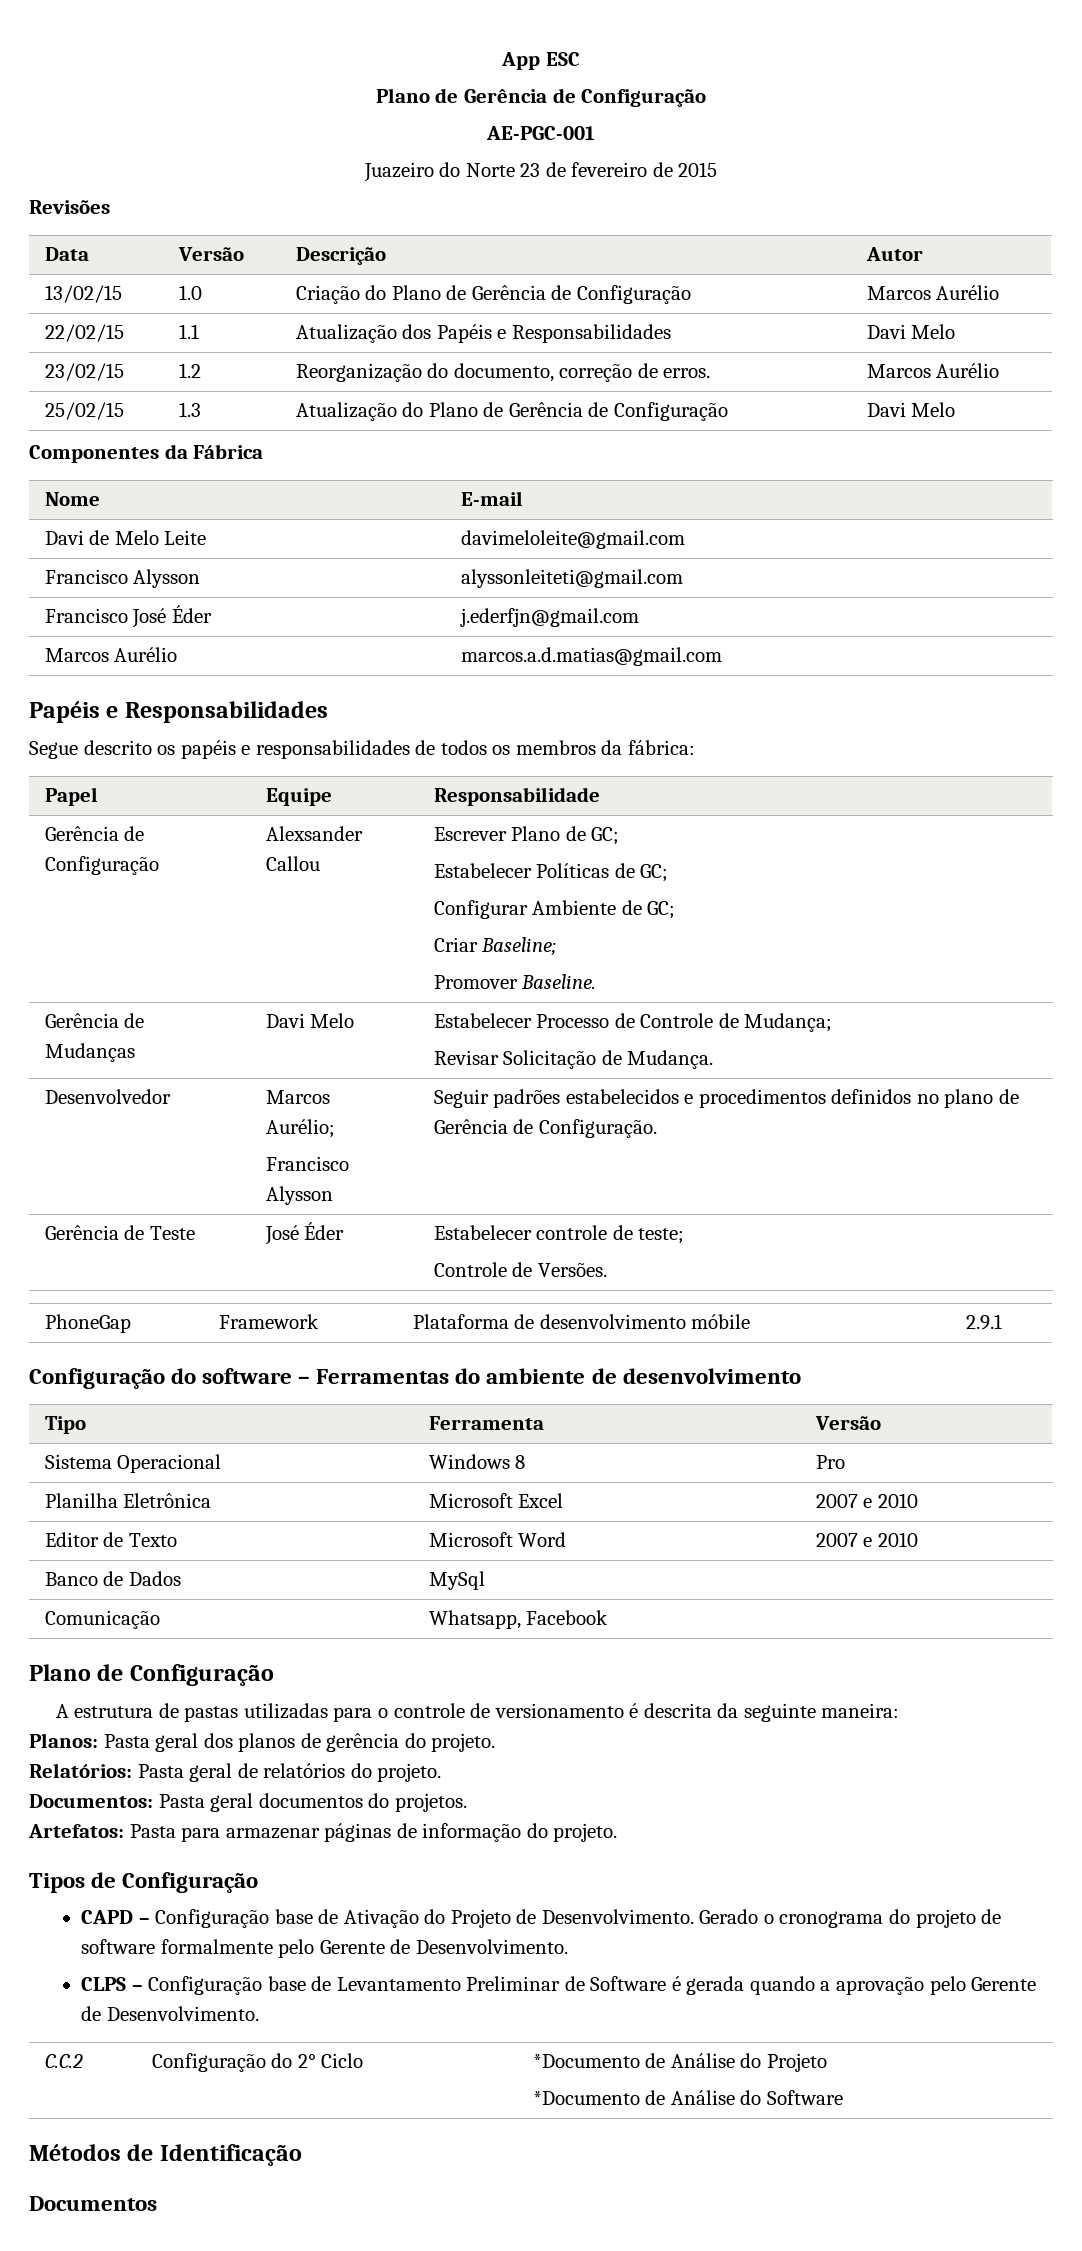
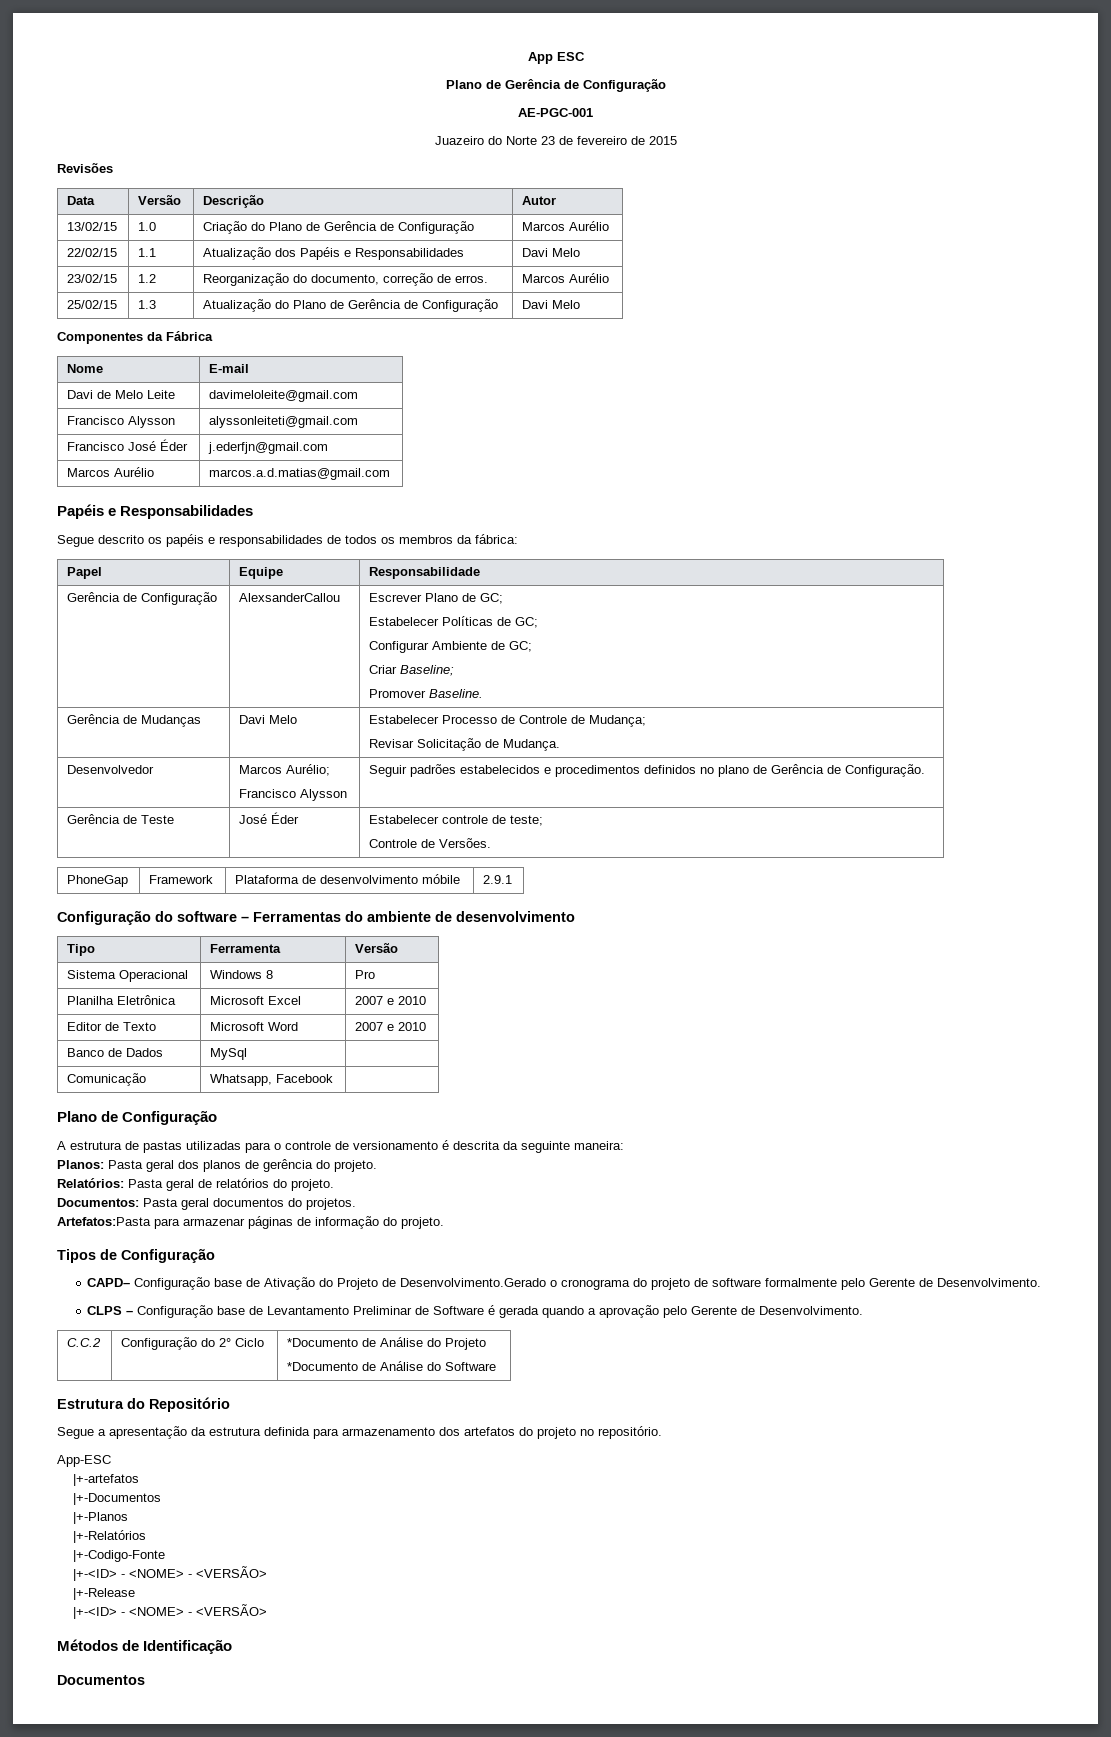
[265,826,363,841] [265,856,320,871] Alexsander Callou -> [239,593,341,602] AlexsanderCallou
[28,1824,176,1838] Artefatos: Pasta -> [57,1217,151,1226] Artefatos:Pasta
[81,1910,150,1924] CAPD – -> [87,1278,131,1287] CAPD–
[541,1909,759,1924] Desenvolvimento. Gerado -> [400,1278,547,1287] Desenvolvimento.Gerado
(843, 2097) none -> [57,1397,230,1412] [57,1426,662,1439] [57,1455,111,1467] [73,1474,140,1486] [73,1493,162,1505] [73,1512,129,1524] [73,1530,147,1543] [73,1550,166,1562] [73,1566,268,1581] [73,1588,136,1600] [73,1604,268,1619] // Estrutura do Repositório // Segue a apresentação da estrutura definida para armazenamento dos artefatos do projeto no repositório. // App-ESC // |+-artefatos // |+-Documentos // |+-Planos // |+-Relatórios // |+-Codigo-Fonte // |+-<ID> - <NOME> - <VERSÃO> // |+-Release // |+-<ID> - <NOME> - <VERSÃO>

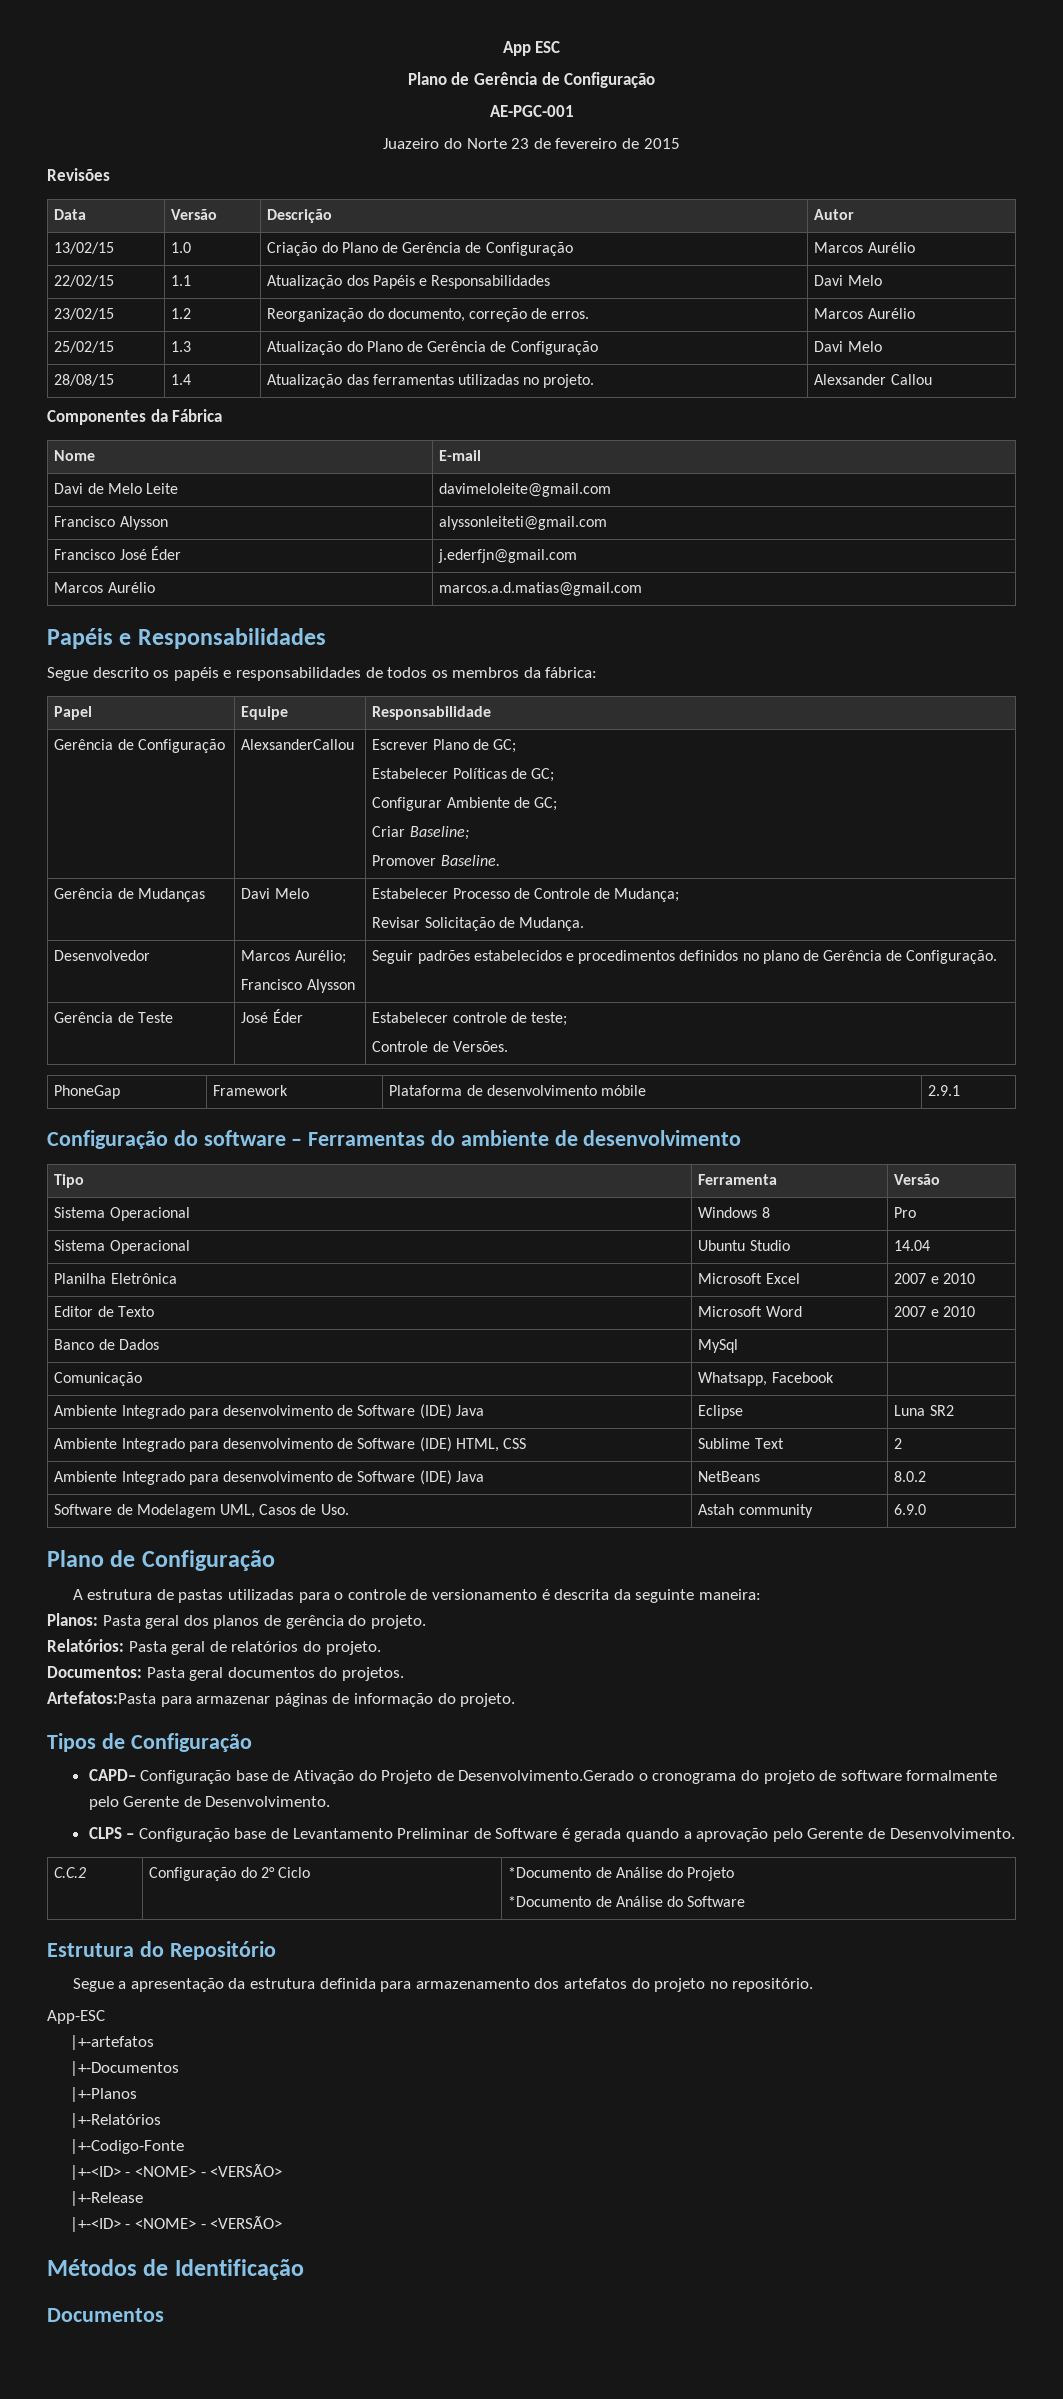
(581, 304) none -> [54,374,115,386] [171,374,192,385] [267,374,595,388] [814,374,932,385] // 28/08/15 | 1.4 | Atualização das ferramentas utilizadas no projeto. | Alexsander Callou
(376, 974) none -> [54,1240,190,1254] [698,1240,790,1251] [894,1240,931,1251] // Sistema Operacional | Ubuntu Studio | 14.04
(334, 1078) none -> [54,1404,484,1419] [698,1405,744,1419] [894,1405,954,1416] [54,1437,526,1452] [698,1438,784,1449] [894,1438,903,1449] [54,1470,484,1485] [698,1471,761,1482] [894,1471,927,1482] [54,1504,349,1518] [698,1504,813,1518] [894,1504,927,1515] // Ambiente Integrado para desenvolvimento de Software (IDE) Java | Eclipse | Luna SR2 // Ambiente Integrado para desenvolvimento de Software (IDE) HTML, CSS | Sublime Text | 2 // Ambiente Integrado para desenvolvimento de Software (IDE) Java | NetBeans | 8.0.2 // Software de Modelagem UML, Casos de Uso. | Astah community | 6.9.0

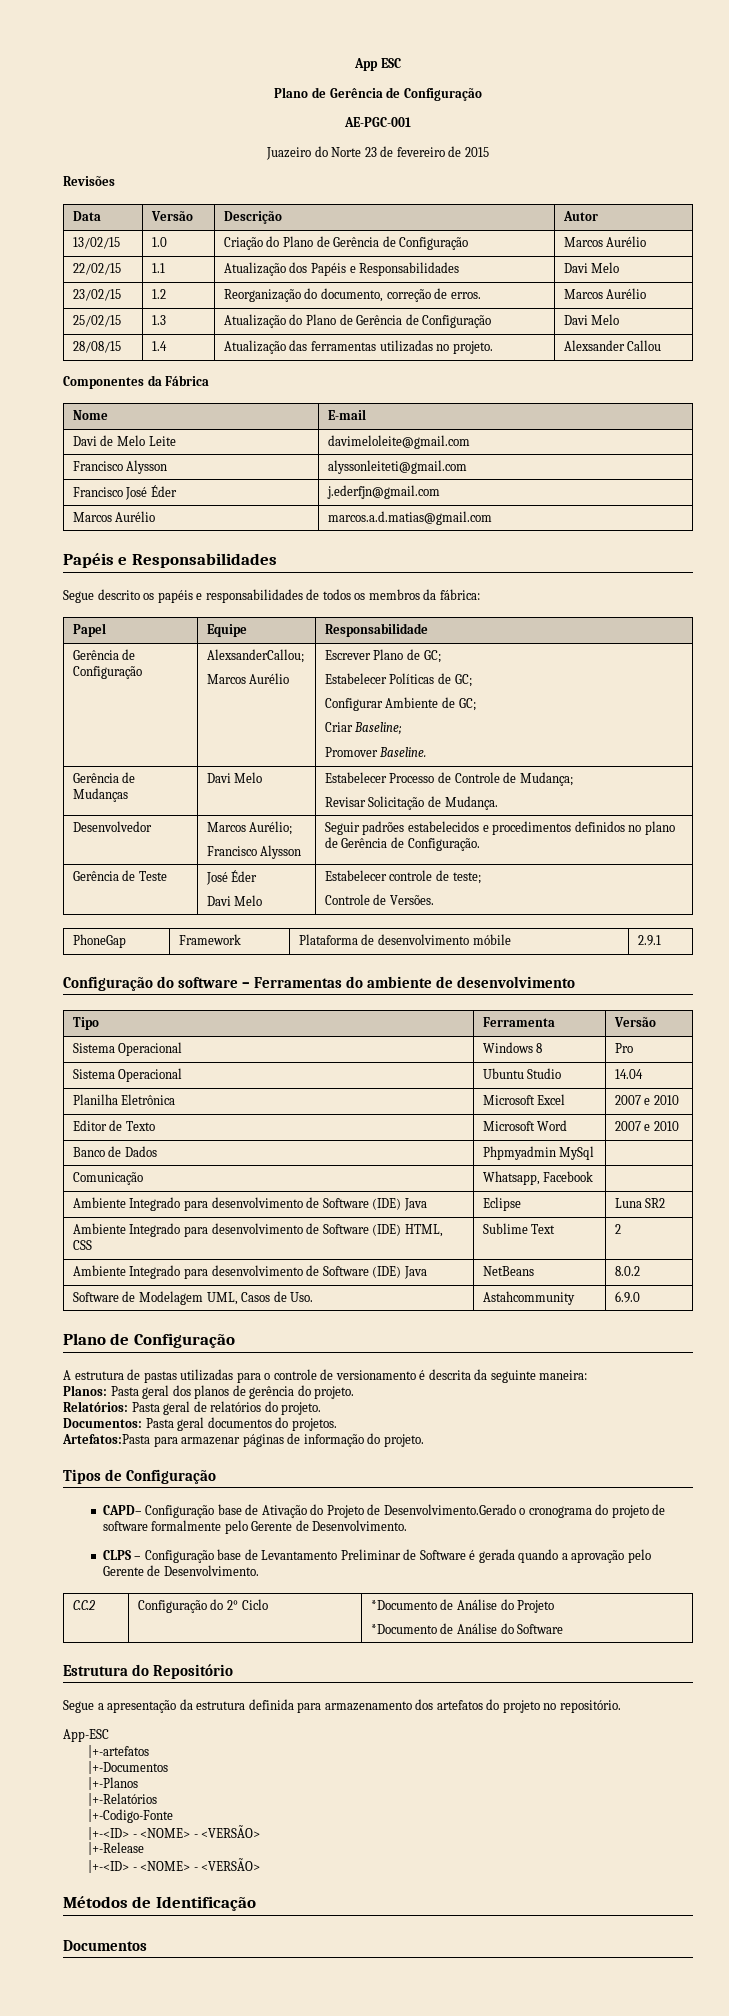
[241,739,355,750] AlexsanderCallou -> [206,649,304,663] [206,673,290,684] AlexsanderCallou; // Marcos Aurélio
(303, 1016) none -> [206,895,263,906] // Davi Melo
(159, 1344) none -> [482,1146,556,1160] Phpmyadmin
[698,1504,813,1518] Astah community -> [482,1291,575,1305] Astahcommunity

